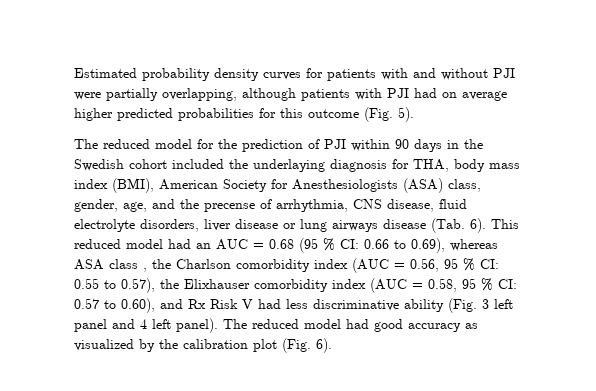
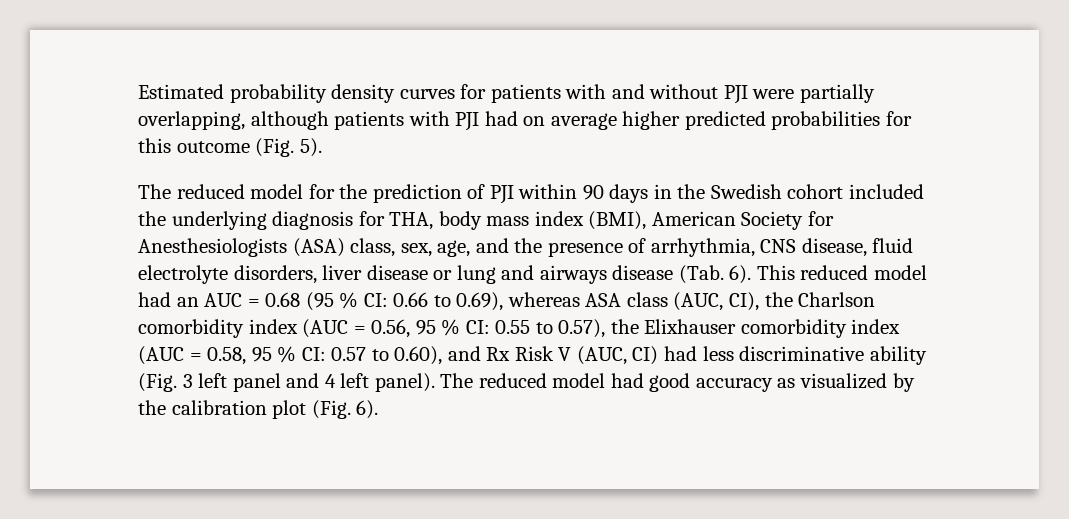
[253,159,325,172] underlaying -> [171,211,267,230] underlying
[74,199,118,212] gender, -> [400,243,432,257] sex,
[204,203,255,212] precense -> [547,242,623,257] presence
(327, 225) none -> [501,265,535,280] and
[143,268,147,272] , -> [673,292,760,311] (AUC, CI),
(253, 304) none -> [576,346,659,365] (AUC, CI)

